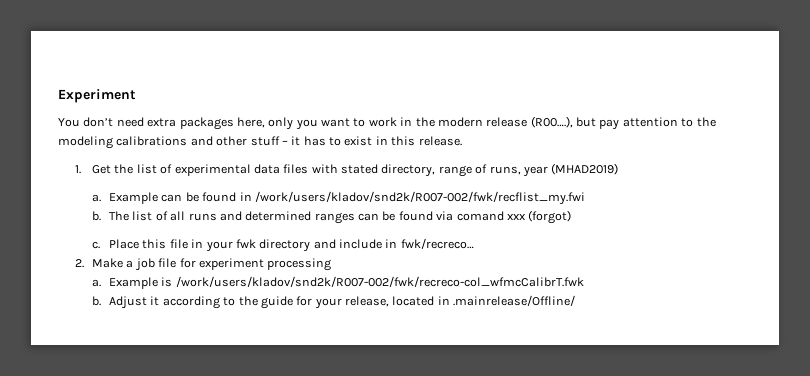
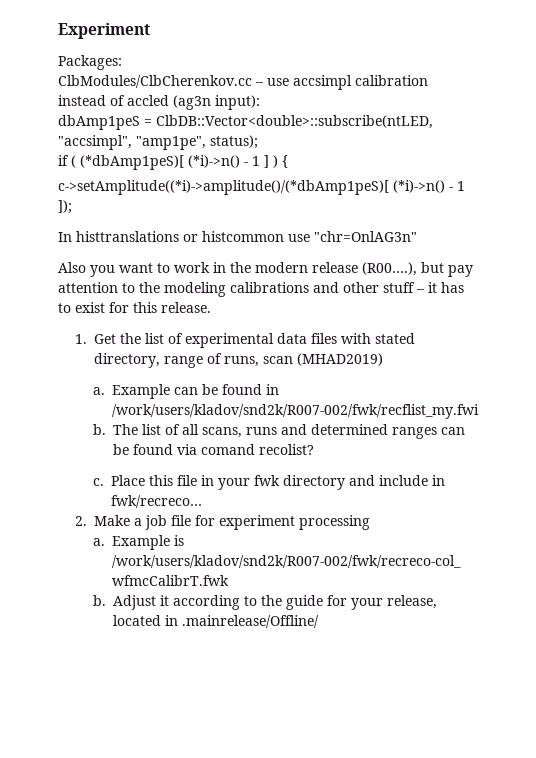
[58,117,294,130] You don’t need extra packages here, only -> [58,55,122,70] [58,75,428,90] [58,95,260,110] [58,115,433,130] [58,135,258,150] [58,155,288,170] [58,180,465,195] [58,200,72,214] [58,231,417,242] [58,262,86,273] Packages: // ClbModules/ClbCherenkov.cc – use accsimpl calibration instead of accled (ag3n input): // dbAmp1peS = ClbDB::Vector<double>::subscribe(ntLED, "accsimpl", "amp1pe", status); // if ( (*dbAmp1peS)[ (*i)->n() - 1 ] ) { // c->setAmplitude((*i)->amplitude()/(*dbAmp1peS)[ (*i)->n() - 1 ]); // In histtranslations or histcommon use "chr=OnlAG3n" // Also
[375,136,388,145] in -> [109,302,129,313] for
[522,166,548,177] year -> [263,356,294,364] scan
(186, 216) none -> [201,427,242,438] scans,
[506,210,572,224] xxx (forgot) -> [258,444,314,455] recolist?

